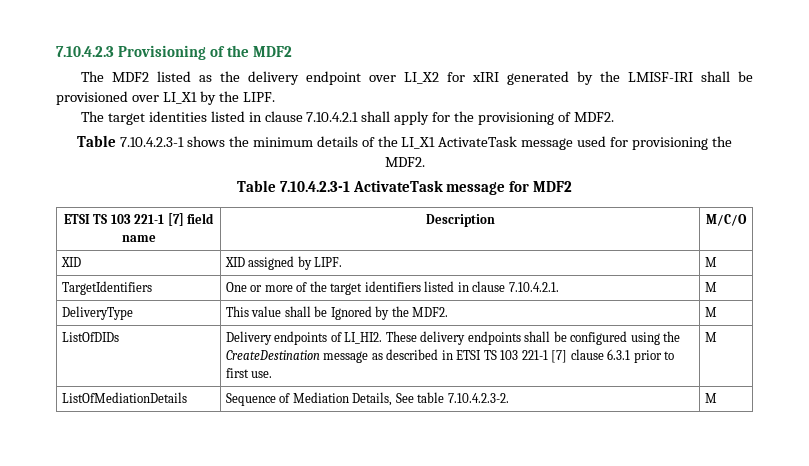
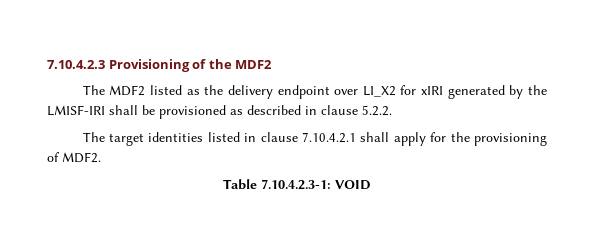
[131,91,275,105] over LI_X1 by the LIPF. -> [230,105,392,116] as described in clause 5.2.2.
[120,136,732,150] [384,157,425,167] [236,180,573,195] [63,213,215,226] [121,235,156,242] [425,214,495,227] [706,214,747,226] [60,257,81,267] [224,256,343,270] [704,257,717,267] [61,281,152,295] [225,281,559,295] [704,282,717,292] [61,306,133,320] [225,306,449,320] [704,307,717,317] [61,332,119,342] [225,331,681,345] [225,349,675,363] [225,368,273,378] [704,332,717,342] [61,392,187,403] [225,392,509,406] [704,393,717,403] 7.10.4.2.3-1 shows the minimum details of the LI_X1 ActivateTask message used for provisioning the MDF2. // Table 7.10.4.2.3-1 ActivateTask message for MDF2 // ETSI TS 103 221-1 [7] field name | Description | M/C/O // XID | XID assigned by LIPF. | M // TargetIdentifiers | One or more of the target identifiers listed in clause 7.10.4.2.1. | M // DeliveryType | This value shall be Ignored by the MDF2. | M // ListOfDIDs | Delivery endpoints of LI_HI2. These delivery endpoints shall be configured using the CreateDestination message as described in ETSI TS 103 221-1 [7] clause 6.3.1 prior to first use. | M // ListOfMediationDetails | Sequence of Mediation Details, See table 7.10.4.2.3-2. | M -> [261,179,371,190] 7.10.4.2.3-1: VOID

